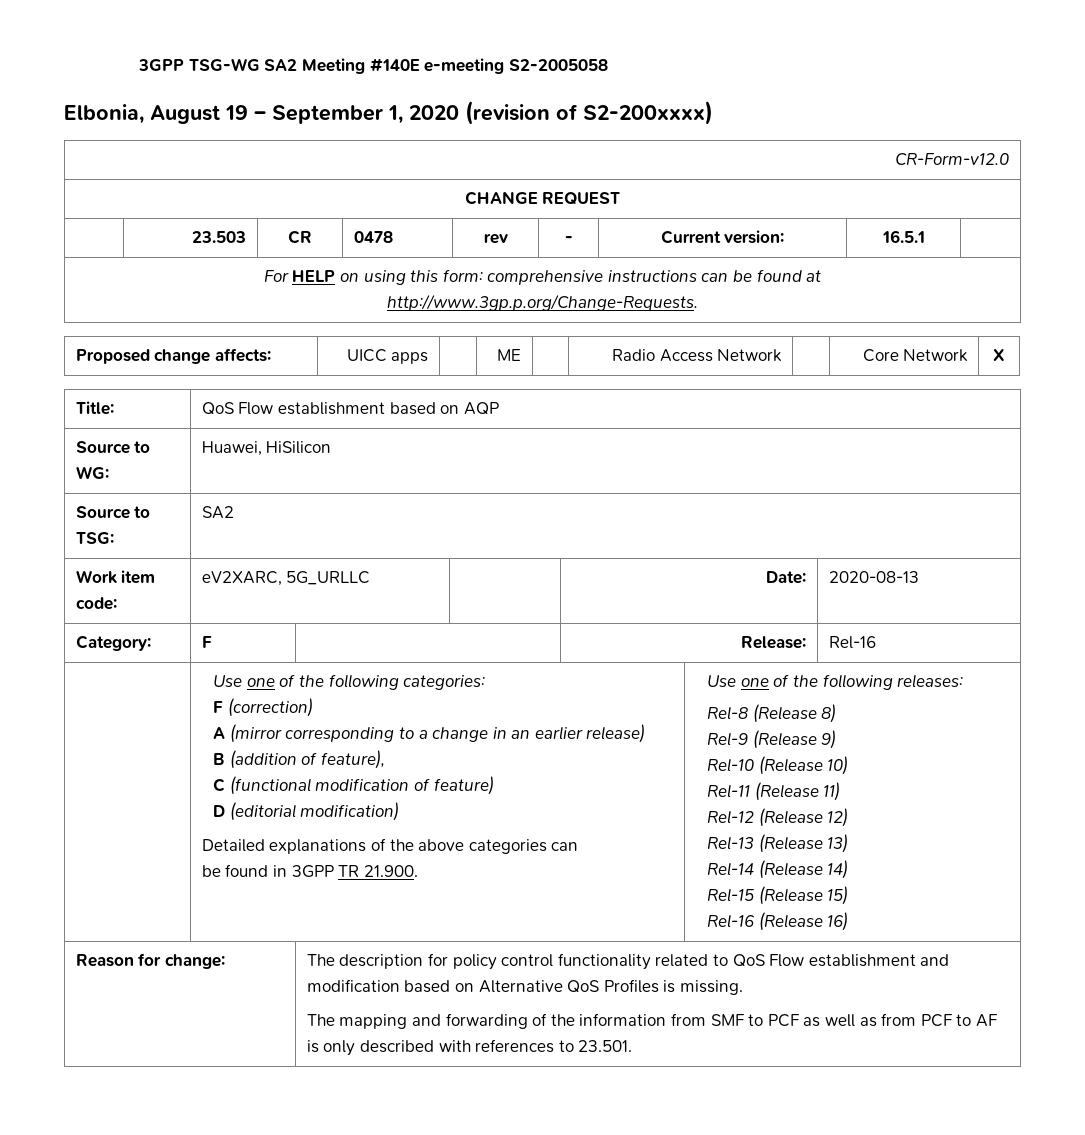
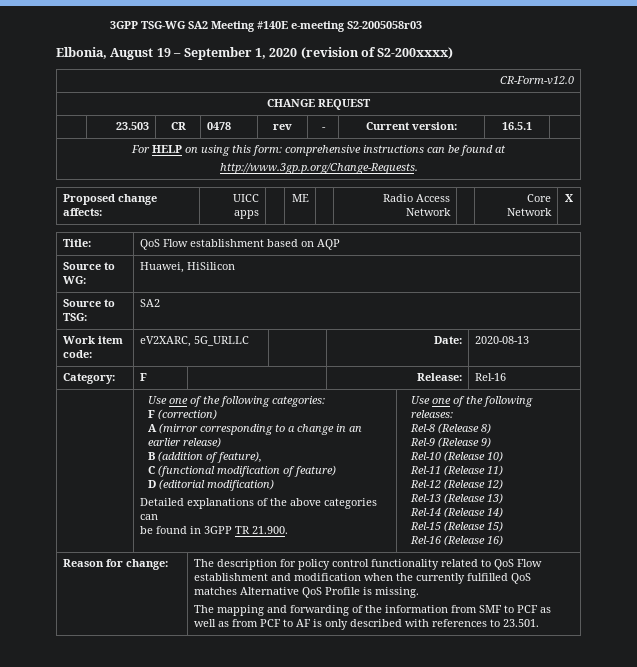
[508,59,608,71] S2-2005058 -> [347,21,423,29] S2-2005058r03
[404,980,475,993] based on -> [363,573,531,584] [193,587,237,595] when the currently fulfilled QoS matches
[603,979,659,993] Profiles -> [324,587,360,595] Profile

